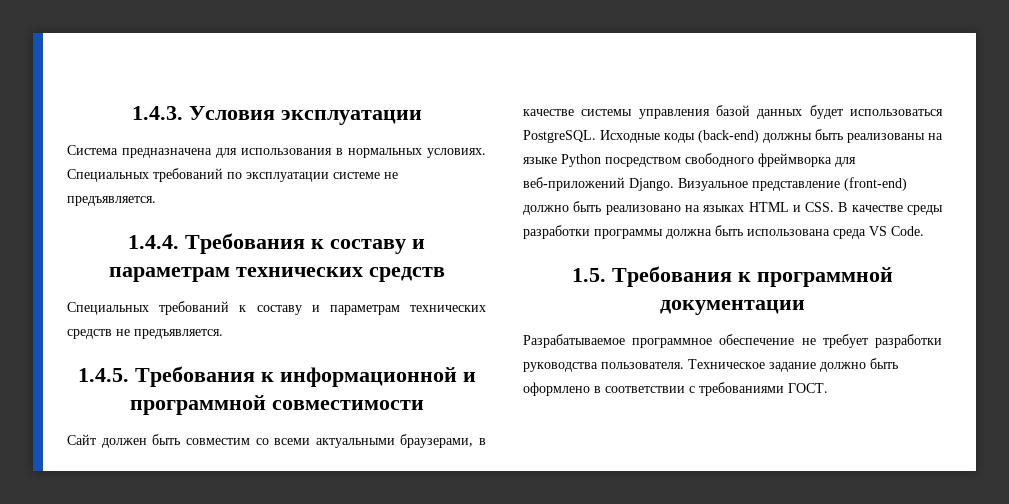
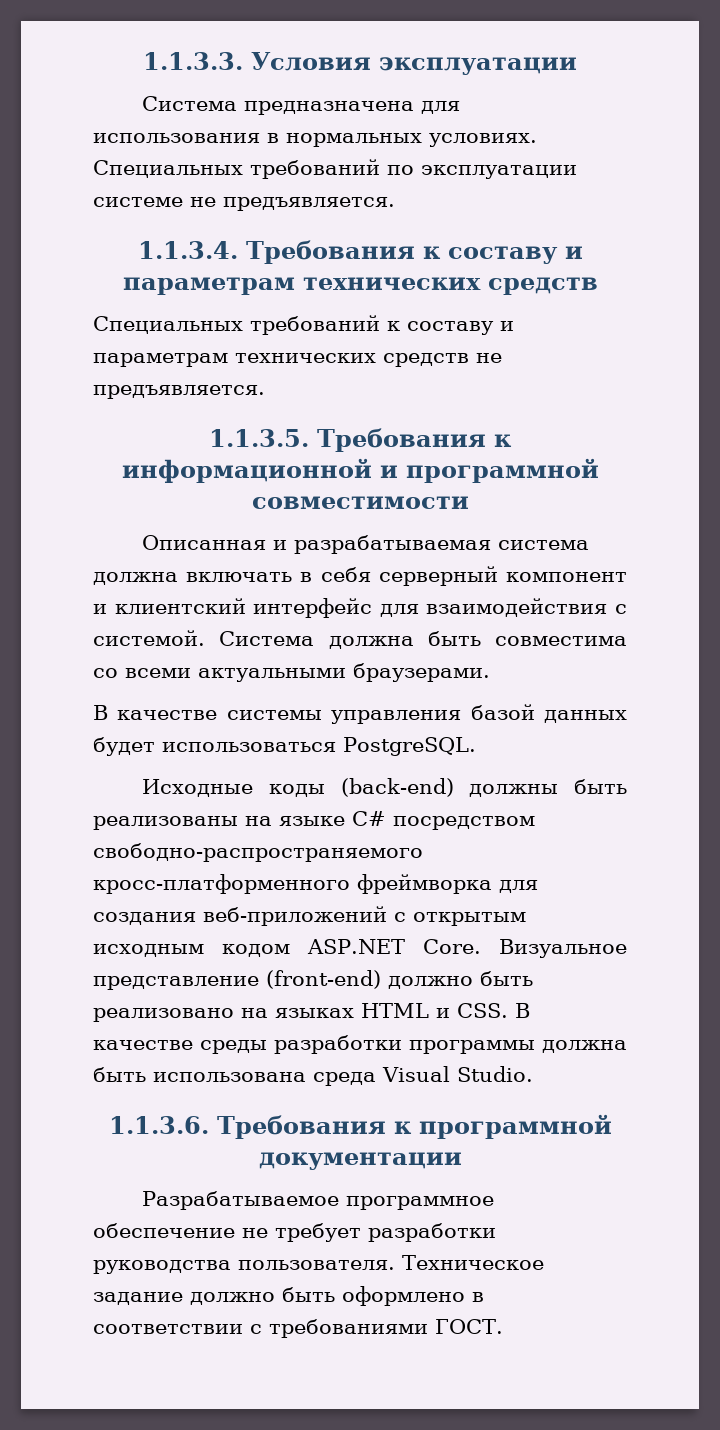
[131,106,183,120] 1.4.3. -> [143,52,243,70] 1.1.3.3.
[128,235,179,249] 1.4.4. -> [137,241,238,259] 1.1.3.4.
[77,368,129,382] 1.4.5. -> [209,429,309,447] 1.1.3.5.
[67,434,250,448] Сайт должен быть совместим -> [142,535,590,554] [93,566,627,586] [93,598,628,618] [93,630,627,649] Описанная и разрабатываемая система должна включать в себя серверный компонент и клиентский интерфейс для взаимодействия с системой. Система должна быть совместима
[400,434,486,448] браузерами, в -> [353,663,490,682] [93,705,108,720] браузерами. // В
(596, 136) none -> (476, 746) //
[561,153,856,167] [523,177,674,191] Python посредством свободного фреймворка для веб-приложений Django. -> [352,811,535,830] [93,843,423,862] [93,874,538,894] [93,906,526,926] [93,939,481,957] C# посредством свободно-распространяемого кросс-платформенного фреймворка для создания веб-приложений с открытым исходным кодом ASP.NET Core.
[869,226,924,236] [572,268,606,282] VS Code. // 1.5. -> [382,1066,533,1082] [108,1116,209,1134] Visual Studio. // 1.1.3.6.

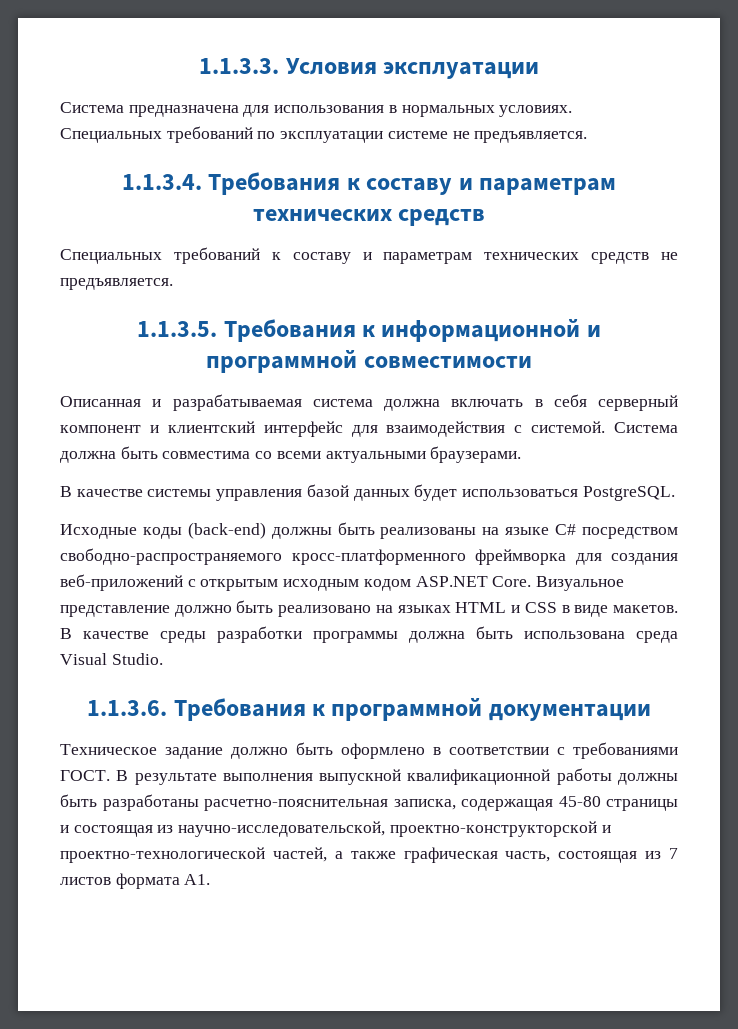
[266,970,381,989] (front-end) -> (170, 611) none
[457,1003,508,1018] CSS. -> [524,602,679,617] CSS в виде макетов.
[142,1191,495,1210] [93,1223,496,1242] [93,1260,395,1274] Разрабатываемое программное обеспечение не требует разработки руководства пользователя. -> (651, 712) none
(503, 1326) none -> [116,768,679,785] [60,794,678,811] [60,821,611,837] [60,847,678,863] [60,873,211,889] В результате выполнения выпускной квалификационной работы должны быть разработаны расчетно-пояснительная записка, содержащая 45-80 страницы и состоящая из научно-исследовательской, проектно-конструкторской и проектно-технологической частей, а также графическая часть, состоящая из 7 листов формата А1.

